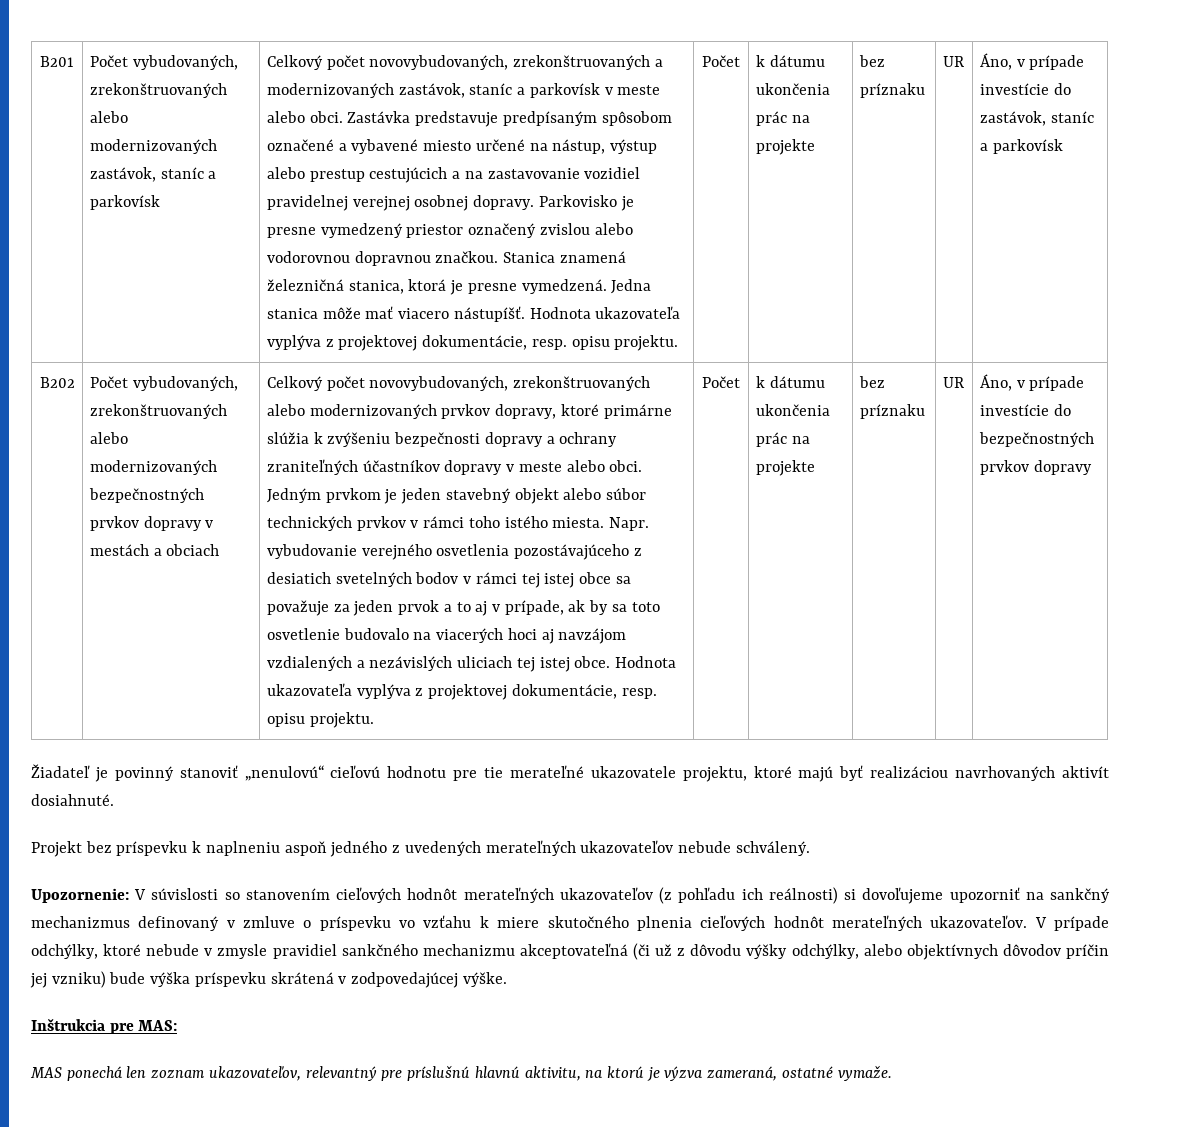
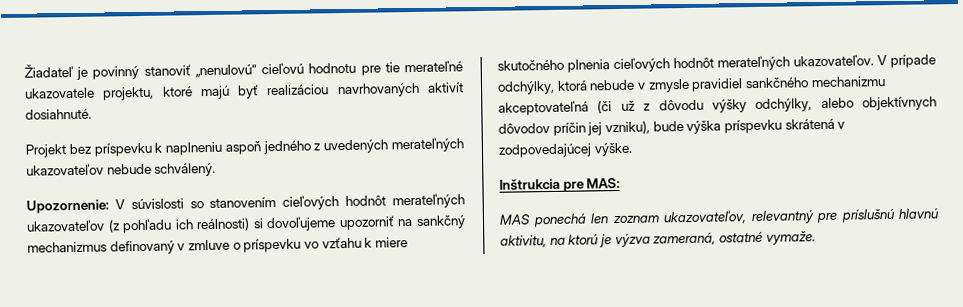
[40,56,74,67] [89,55,238,70] [89,83,227,98] [89,111,128,123] [89,139,217,154] [89,167,217,182] [89,195,160,210] [266,55,663,70] [266,83,661,98] [266,111,672,127] [266,139,657,154] [266,167,641,183] [266,195,634,211] [266,223,633,238] [266,251,626,266] [266,279,652,295] [266,306,681,322] [266,335,679,351] [702,55,740,67] [755,55,825,67] [755,83,830,95] [755,111,810,126] [755,139,815,155] [858,55,885,67] [859,83,925,98] [942,56,964,67] [979,53,1085,70] [979,83,1071,95] [979,111,1094,126] [979,139,1063,154] [39,377,75,388] [89,376,238,391] [89,404,227,419] [89,432,128,444] [89,460,217,475] [88,488,204,503] [89,516,214,531] [89,544,220,556] [266,376,651,391] [266,404,672,419] [266,432,618,447] [266,459,643,475] [266,488,646,504] [266,516,649,531] [266,544,642,560] [266,572,631,588] [266,600,660,616] [266,628,627,644] [266,656,676,672] [266,683,657,700] [266,712,374,728] [702,376,740,388] [755,376,825,388] [755,404,830,416] [755,432,810,447] [755,460,815,476] [858,376,885,388] [859,404,925,419] [942,377,964,388] [979,374,1085,391] [979,404,1071,416] [978,432,1094,447] [979,460,1092,475] B201 | Počet vybudovaných, zrekonštruovaných alebo modernizovaných zastávok, staníc a parkovísk | Celkový počet novovybudovaných, zrekonštruovaných a modernizovaných zastávok, staníc a parkovísk v meste alebo obci. Zastávka predstavuje predpísaným spôsobom označené a vybavené miesto určené na nástup, výstup alebo prestup cestujúcich a na zastavovanie vozidiel pravidelnej verejnej osobnej dopravy. Parkovisko je presne vymedzený priestor označený zvislou alebo vodorovnou dopravnou značkou. Stanica znamená železničná stanica, ktorá je presne vymedzená. Jedna stanica môže mať viacero nástupíšť. Hodnota ukazovateľa vyplýva z projektovej dokumentácie, resp. opisu projektu. | Počet | k dátumu ukončenia prác na projekte | bez príznaku | UR | Áno, v prípade investície do zastávok, staníc a parkovísk // B202 | Počet vybudovaných, zrekonštruovaných alebo modernizovaných bezpečnostných prvkov dopravy v mestách a obciach | Celkový počet novovybudovaných, zrekonštruovaných alebo modernizovaných prvkov dopravy, ktoré primárne slúžia k zvýšeniu bezpečnosti dopravy a ochrany zraniteľných účastníkov dopravy v meste alebo obci. Jedným prvkom je jeden stavebný objekt alebo súbor technických prvkov v rámci toho istého miesta. Napr. vybudovanie verejného osvetlenia pozostávajúceho z desiatich svetelných bodov v rámci tej istej obce sa považuje za jeden prvok a to aj v prípade, ak by sa toto osvetlenie budovalo na viacerých hoci aj navzájom vzdialených a nezávislých uliciach tej istej obce. Hodnota ukazovateľa vyplýva z projektovej dokumentácie, resp. opisu projektu. | Počet | k dátumu ukončenia prác na projekte | bez príznaku | UR | Áno, v prípade investície do bezpečnostných prvkov dopravy // -> (24, 70) none
[103,944,142,956] ktoré -> [556,80,588,91] ktorá
[51,971,106,988] vzniku) -> [604,120,650,135] vzniku),

